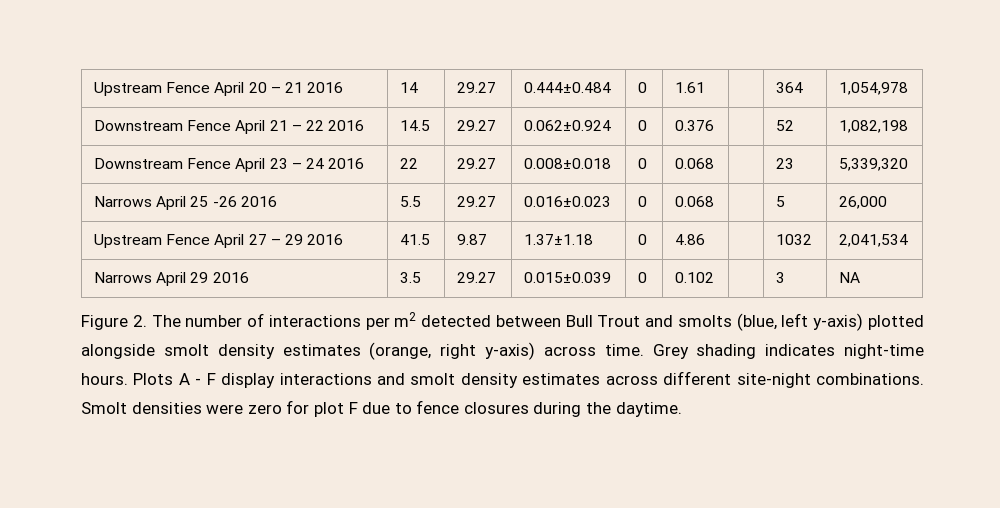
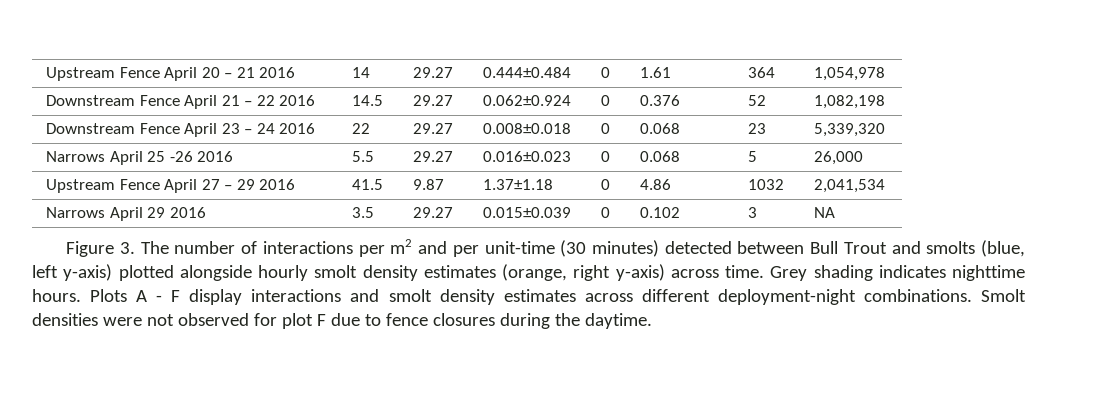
[132,315,147,327] 2. -> [120,242,136,254] 3.
(417, 319) none -> [418,240,659,257] and per unit-time (30 minutes)
(155, 351) none -> [258,265,308,281] hourly
[844,344,925,359] night-time -> [952,265,1025,281] nighttime
[736,373,811,388] site-night -> [717,289,856,305] deployment-night
[247,404,282,414] zero -> [146,313,249,326] not observed

